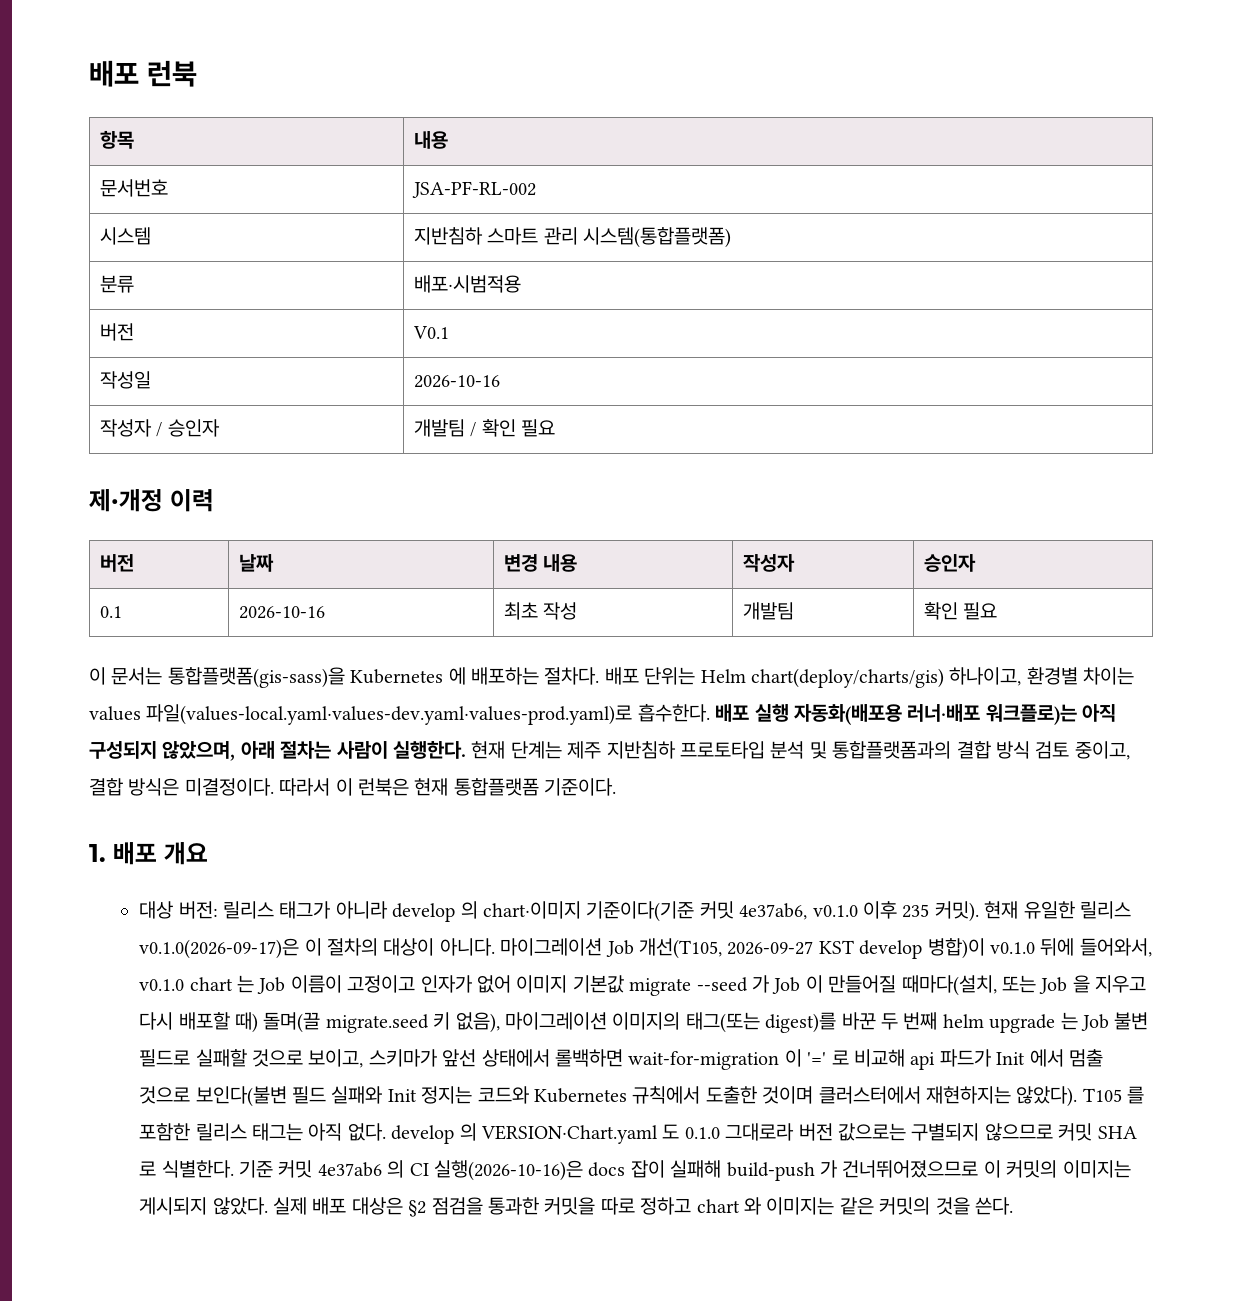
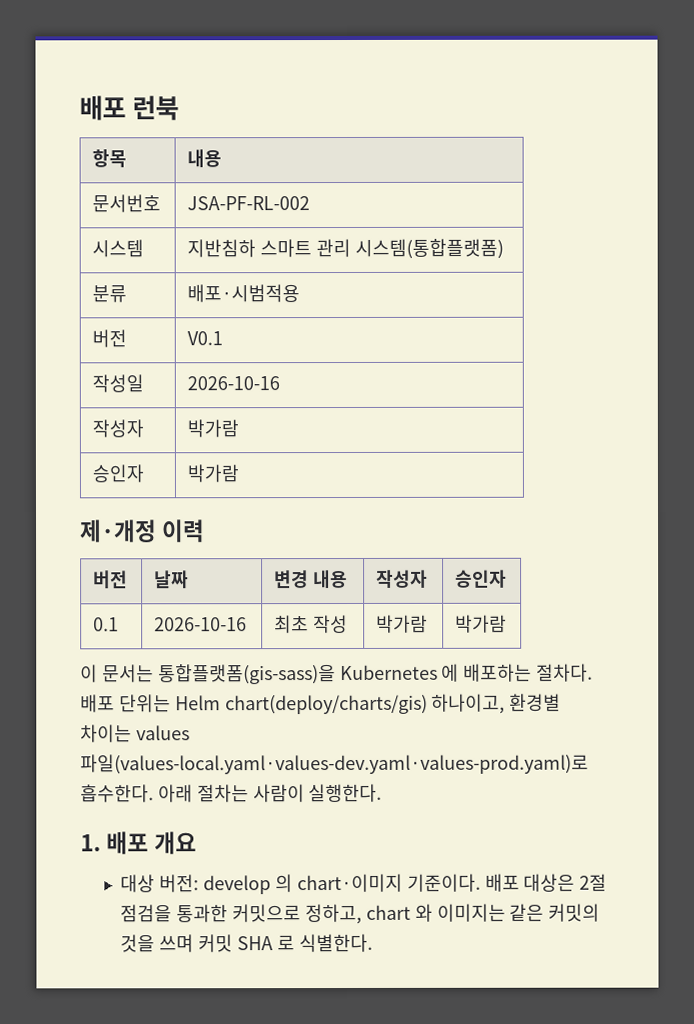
[156,422,163,437] / -> [187,419,240,438] | 박가람 //
[414,419,556,437] 개발팀 / 확인 필요 -> [187,464,240,483] 박가람
[743,602,795,620] [924,602,998,620] 개발팀 | 확인 필요 -> [376,614,429,633] [455,614,508,633] 박가람 | 박가람
[715,704,1117,725] [89,741,1130,761] [89,778,617,796] 배포 실행 자동화(배포용 러너·배포 워크플로)는 아직 구성되지 않았으며, 아래 절차는 사람이 실행한다. 현재 단계는 제주 지반침하 프로토타입 분석 및 통합플랫폼과의 결합 방식 검토 중이고, 결합 방식은 미결정이다. 따라서 이 런북은 현재 통합플랫폼 기준이다. -> [157,783,383,803] 아래 절차는 사람이 실행한다.
[222,901,1131,922] [139,938,1152,959] [139,975,1147,996] [139,1012,1149,1033] [139,1049,1103,1070] [139,1086,1145,1107] [139,1123,1137,1144] [139,1160,1131,1181] [139,1197,307,1215] 릴리스 태그가 아니라 develop 의 chart·이미지 기준이다(기준 커밋 4e37ab6, v0.1.0 이후 235 커밋). 현재 유일한 릴리스 v0.1.0(2026-09-17)은 이 절차의 대상이 아니다. 마이그레이션 Job 개선(T105, 2026-09-27 KST develop 병합)이 v0.1.0 뒤에 들어와서, v0.1.0 chart 는 Job 이름이 고정이고 인자가 없어 이미지 기본값 migrate --seed 가 Job 이 만들어질 때마다(설치, 또는 Job 을 지우고 다시 배포할 때) 돌며(끌 migrate.seed 키 없음), 마이그레이션 이미지의 태그(또는 digest)를 바꾼 두 번째 helm upgrade 는 Job 불변 필드로 실패할 것으로 보이고, 스키마가 앞선 상태에서 롤백하면 wait-for-migration 이 '=' 로 비교해 api 파드가 Init 에서 멈출 것으로 보인다(불변 필드 실패와 Init 정지는 코드와 Kubernetes 규칙에서 도출한 것이며 클러스터에서 재현하지는 않았다). T105 를 포함한 릴리스 태그는 아직 없다. develop 의 VERSION·Chart.yaml 도 0.1.0 그대로라 버전 값으로는 구별되지 않으므로 커밋 SHA 로 식별한다. 기준 커밋 4e37ab6 의 CI 실행(2026-10-16)은 docs 잡이 실패해 build-push 가 건너뛰어졌으므로 이 커밋의 이미지는 게시되지 않았다. 실제 -> [203,873,481,895] develop 의 chart·이미지 기준이다.
[408,1200,427,1217] §2 -> [579,873,608,892] 2절
[544,1197,692,1215] 커밋을 따로 정하고 -> [232,903,363,925] 커밋으로 정하고,
[974,1197,1013,1215] 쓴다. -> [159,933,373,953] 쓰며 커밋 SHA 로 식별한다.

